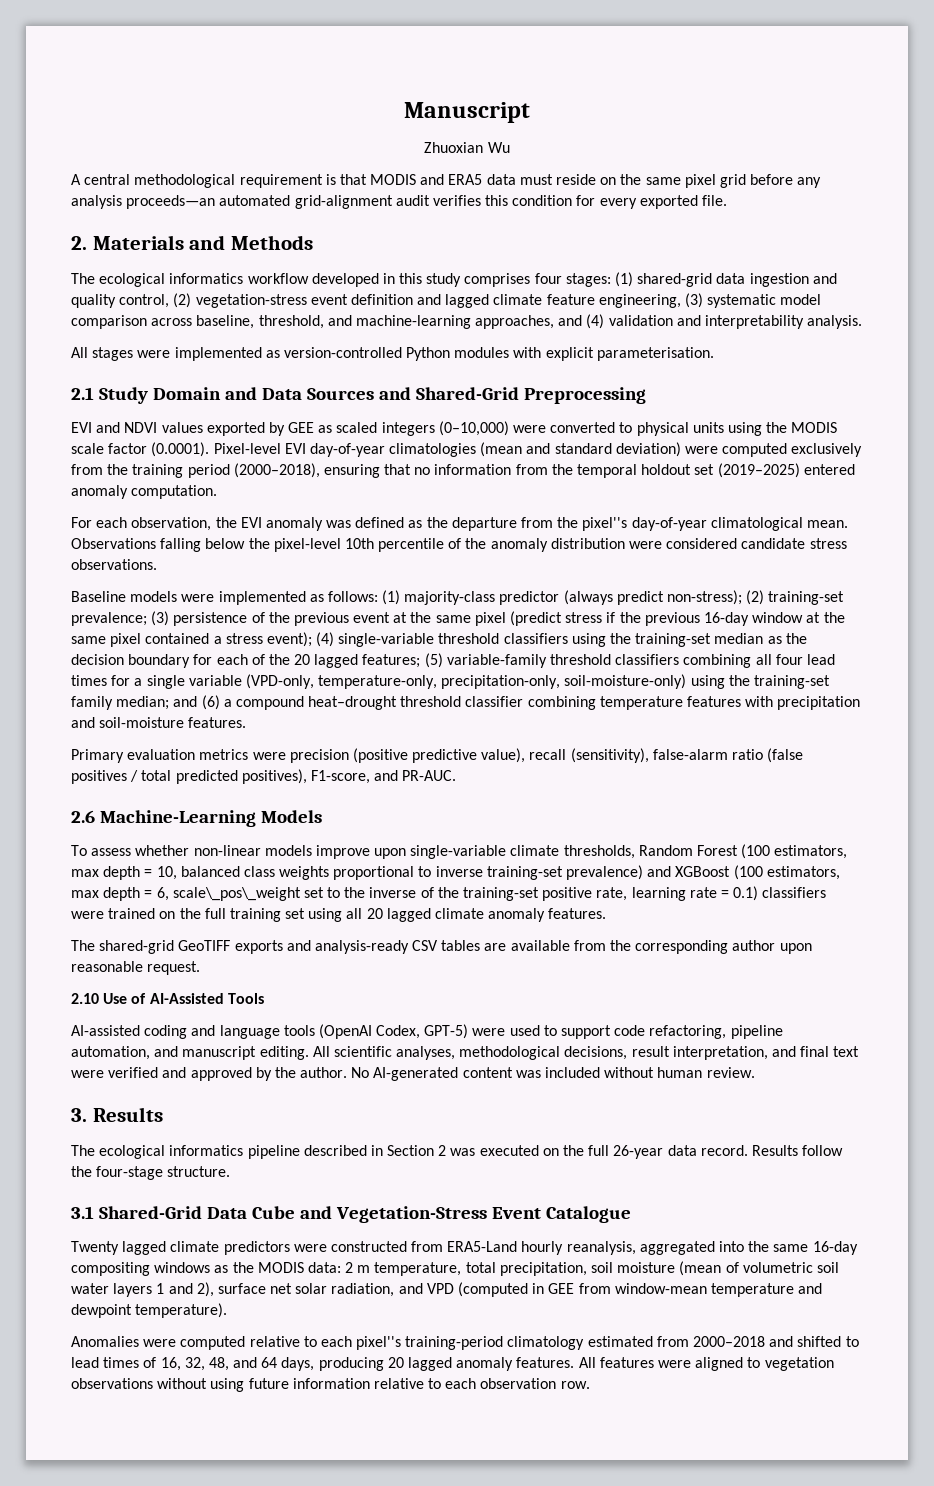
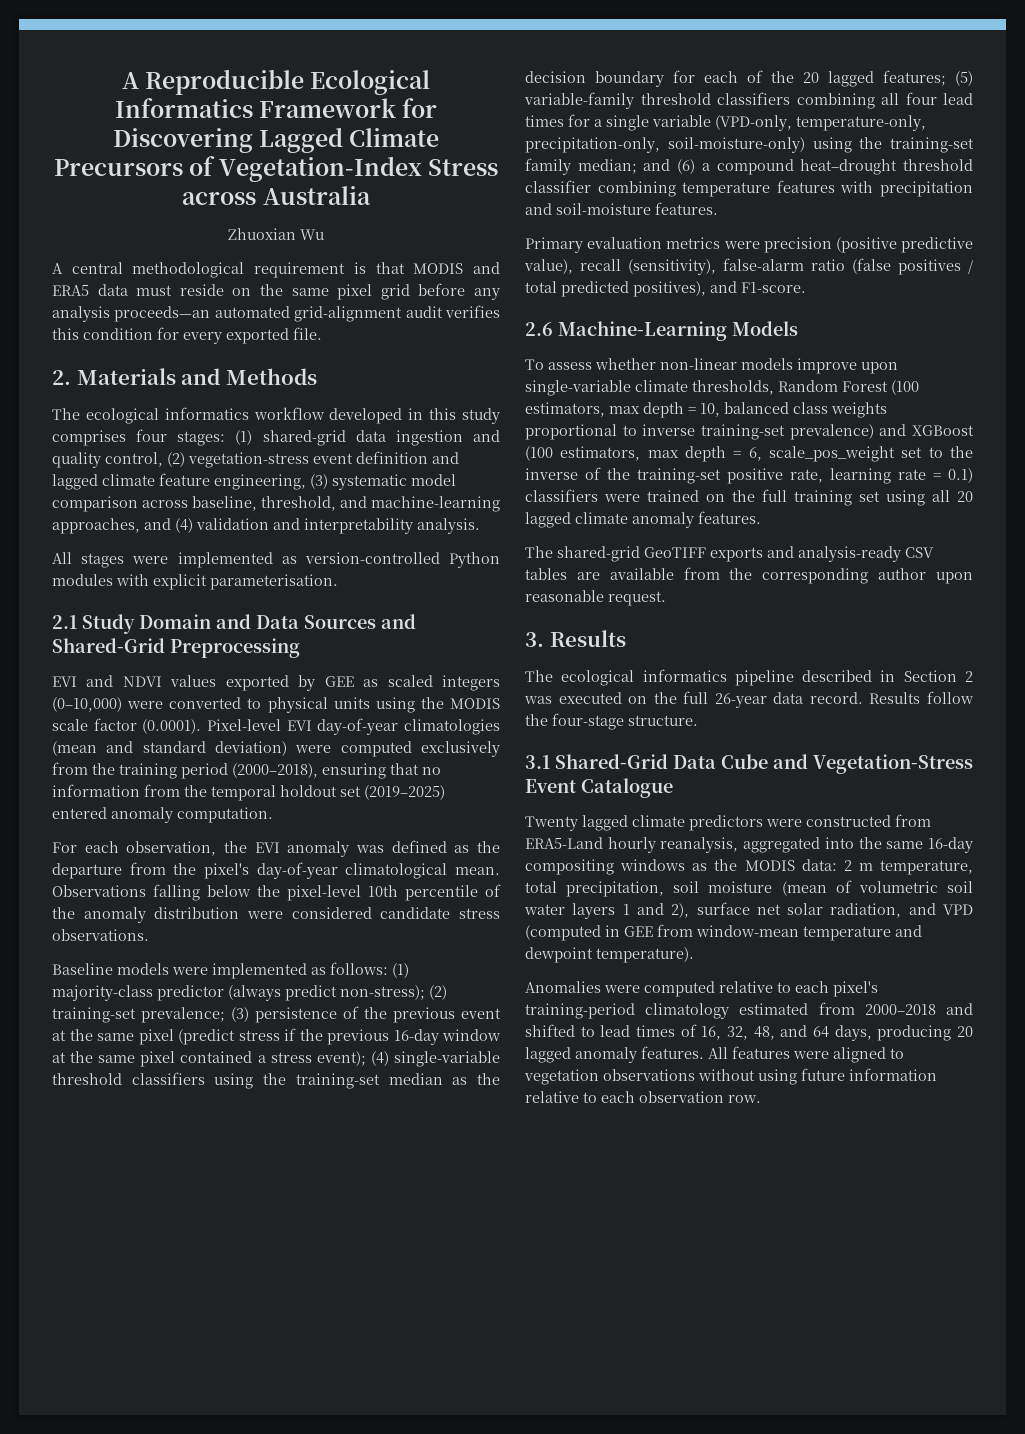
[404,102,530,123] Manuscript -> [121,69,431,95] [114,98,438,118] [112,127,440,153] [54,156,498,182] [182,186,371,205] A Reproducible Ecological Informatics Framework for Discovering Lagged Climate Precursors of Vegetation-Index Stress across Australia
[582,517,628,531] pixel''s -> [204,863,249,879] pixel's
[310,770,457,784] F1-score, and PR-AUC. -> [710,281,806,293] and F1-score.
[172,887,301,901] scale\_pos\_weight -> [769,446,895,462] scale_pos_weight
[71,993,264,1004] [71,1024,783,1039] [71,1046,860,1060] [71,1067,755,1081] // 2.10 Use of AI-Assisted Tools // AI-assisted coding and language tools (OpenAI Codex, GPT-5) were used to support code refactoring, pipeline automation, and manuscript editing. All scientific analyses, methodological decisions, result interpretation, and final text were verified and approved by the author. No AI-generated content was included without human review. -> (666, 598) none
[356,1336,402,1350] pixel''s -> [833,981,878,997] pixel's

